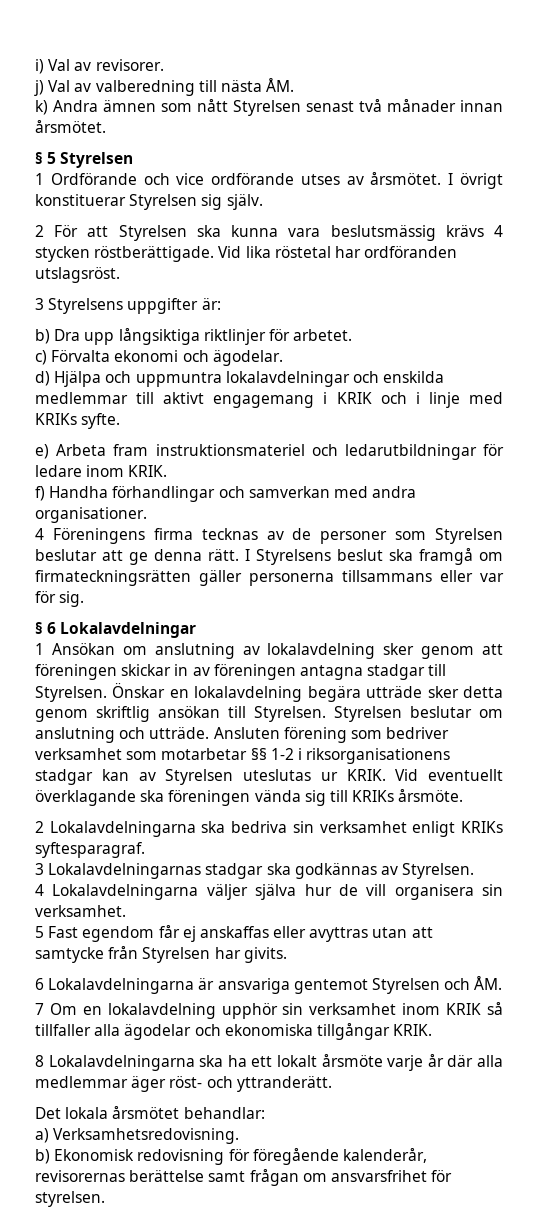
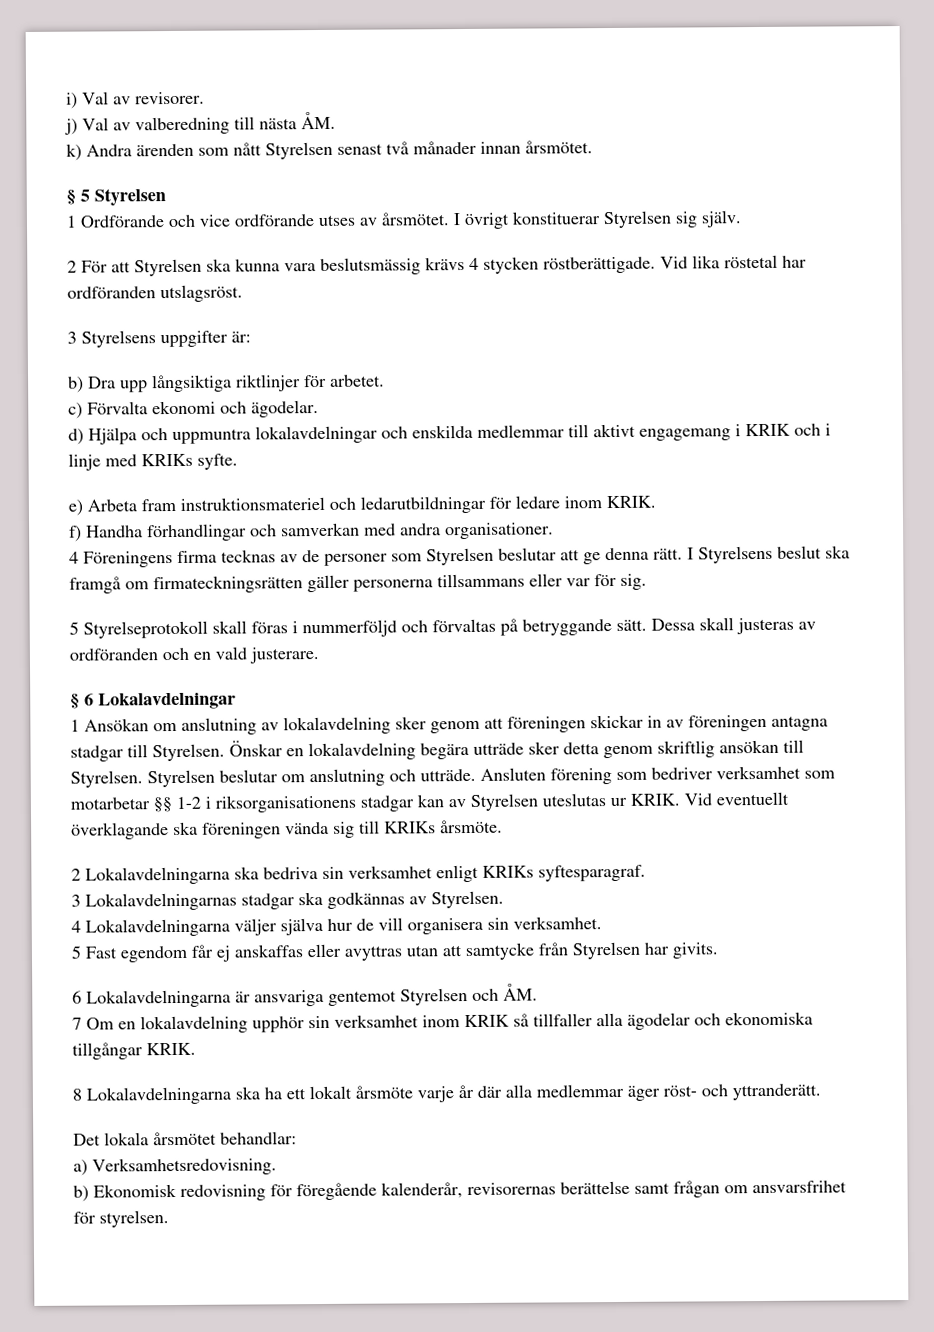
[103,100,156,112] ämnen -> [136,143,194,157] ärenden
(85, 599) none -> [69,617,816,639] [69,646,319,664] // 5 Styrelseprotokoll skall föras i nummerföljd och förvaltas på betryggande sätt. Dessa skall justeras av ordföranden och en vald justerare.

